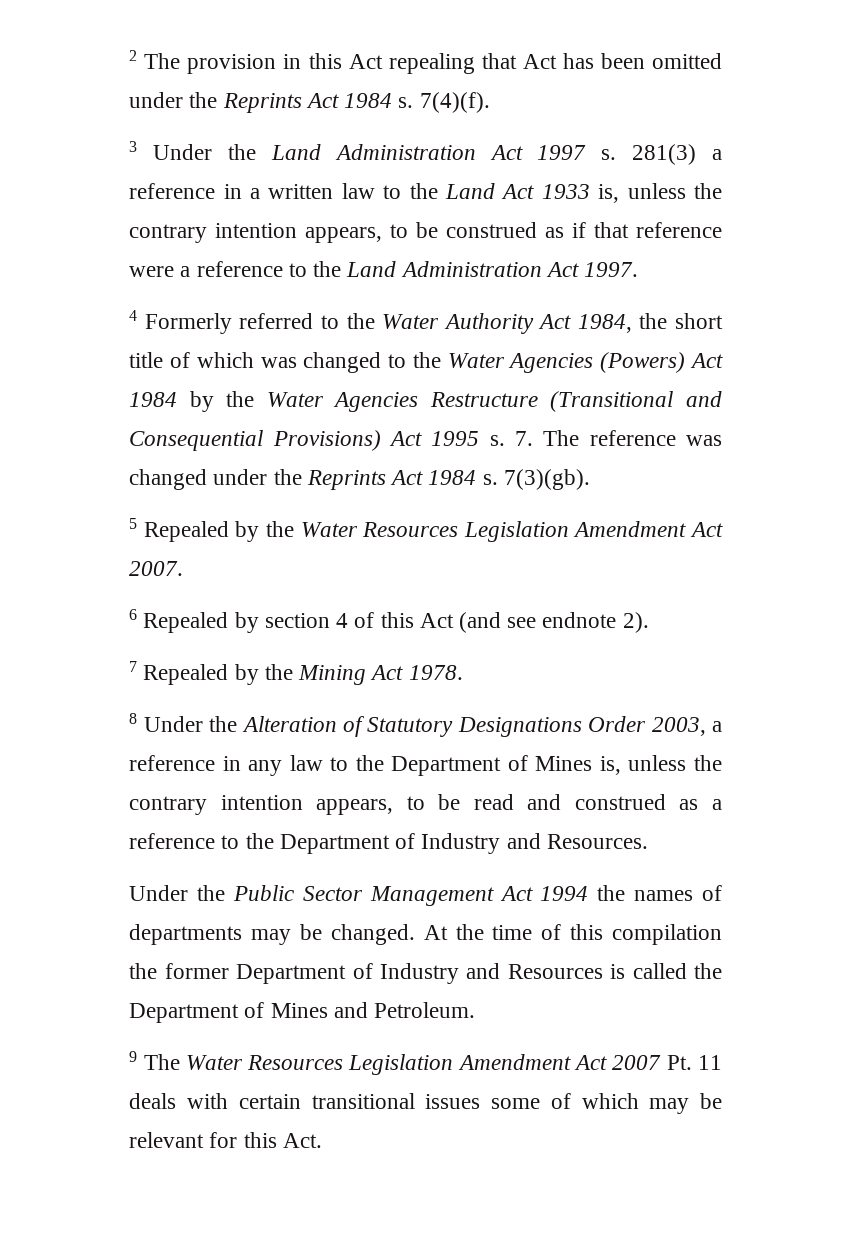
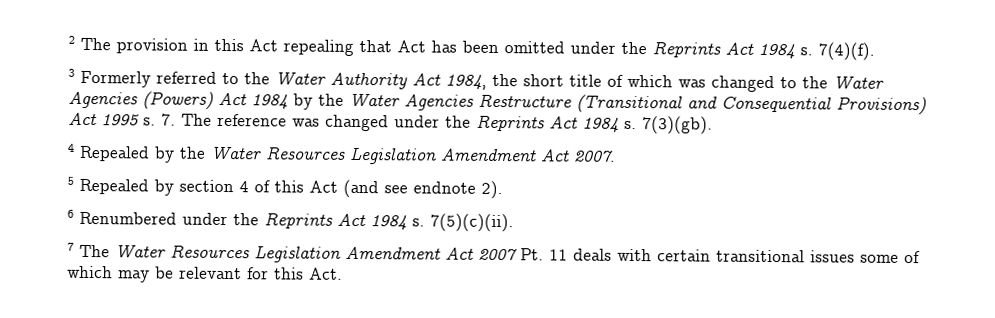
[153,144,722,165] [129,183,723,203] [129,222,722,243] [129,261,638,277] [129,310,138,321] Under the Land Administration Act 1997 s. 281(3) a reference in a written law to the Land Act 1933 is, unless the contrary intention appears, to be construed as if that reference were a reference to the Land Administration Act 1997. // 4 -> (75, 72) none
[129,518,138,529] 5 -> [67,143,75,152] 4
[129,609,138,620] 6 -> [66,176,74,185] 5
[129,661,463,685] [129,713,723,737] [129,755,722,776] [129,794,723,815] [129,833,648,854] [129,885,722,906] [129,924,723,945] [129,963,723,984] [129,1002,476,1023] [129,1051,138,1062] 7 Repealed by the Mining Act 1978. // 8 Under the Alteration of Statutory Designations Order 2003, a reference in any law to the Department of Mines is, unless the contrary intention appears, to be read and construed as a reference to the Department of Industry and Resources. // Under the Public Sector Management Act 1994 the names of departments may be changed. At the time of this compilation the former Department of Industry and Resources is called the Department of Mines and Petroleum. // 9 -> [66,209,514,233] [66,242,74,251] 6 Renumbered under the Reprints Act 1984 s. 7(5)(c)(ii). // 7

